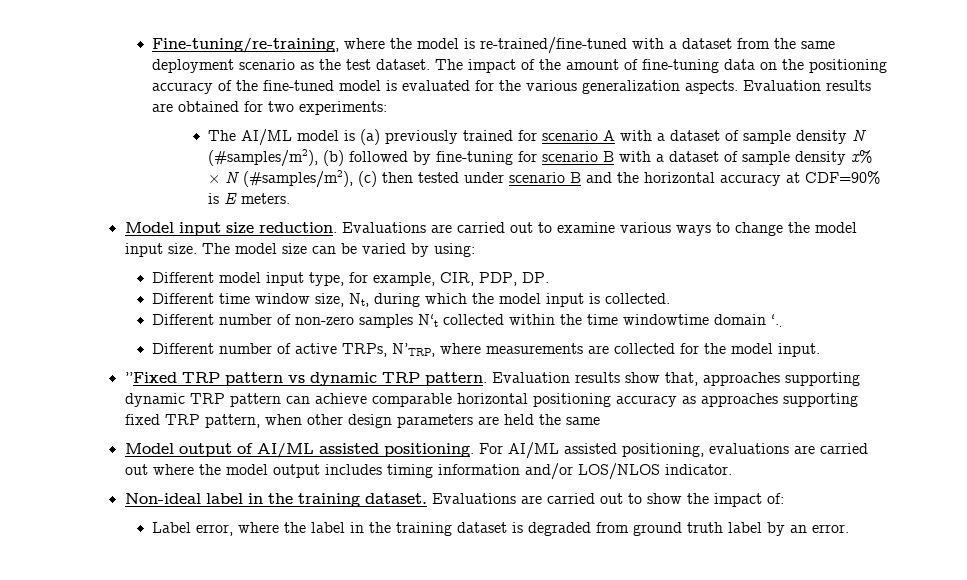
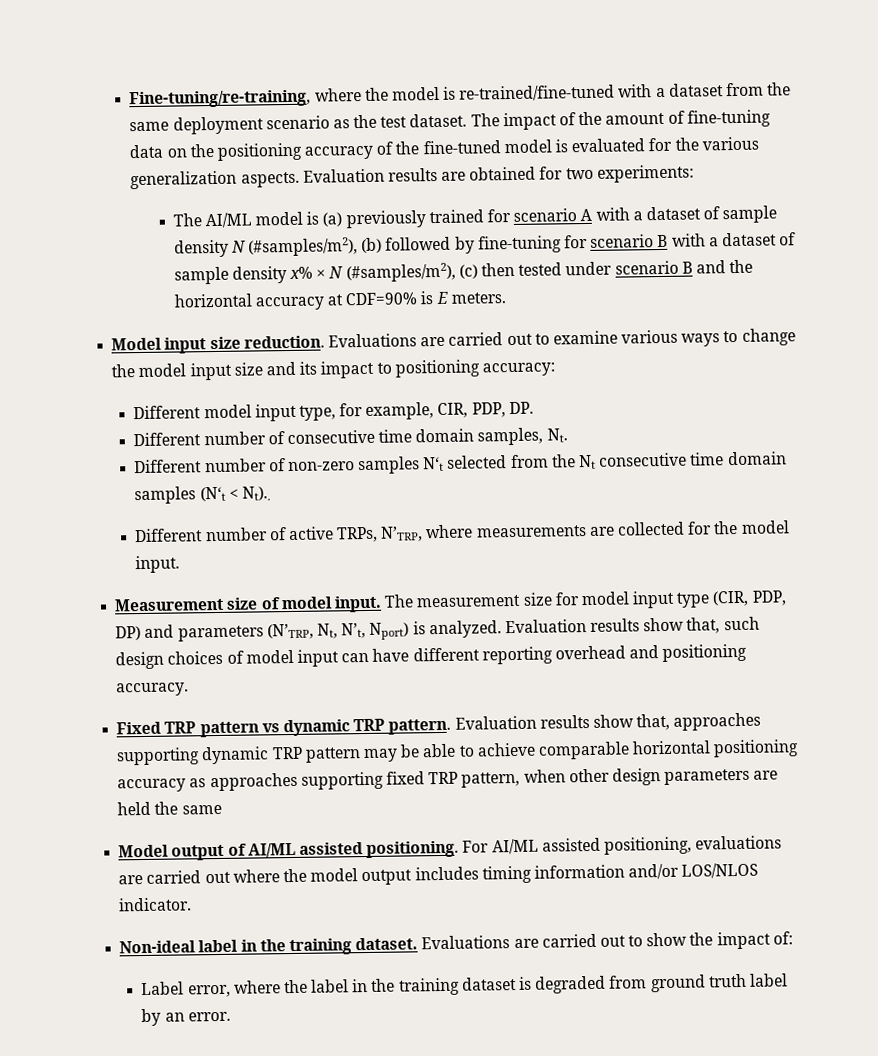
[167,243,475,257] size. The model size can be varied by using: -> [233,359,555,379] size and its impact to positioning accuracy:
[219,293,671,307] time window size, Nt, during which the model input is collected. -> [203,427,568,446] number of consecutive time domain samples, Nt.
[443,314,783,327] collected within the time windowtime domain ‘.. -> [447,451,787,470] [134,486,271,505] selected from the Nt consecutive time domain samples (N‘t < Nt)..
[124,372,177,383] ’’Fixed -> [114,590,787,613] [115,616,760,642] [115,643,748,670] [116,682,190,697] [116,721,162,735] Measurement size of model input. The measurement size for model input type (CIR, PDP, DP) and parameters (N’TRP, Nt, N’t, Nport) is analyzed. Evaluation results show that, such design choices of model input can have different reporting overhead and positioning accuracy. // Fixed
[285,396,310,404] can -> [362,743,475,763] may be able to

